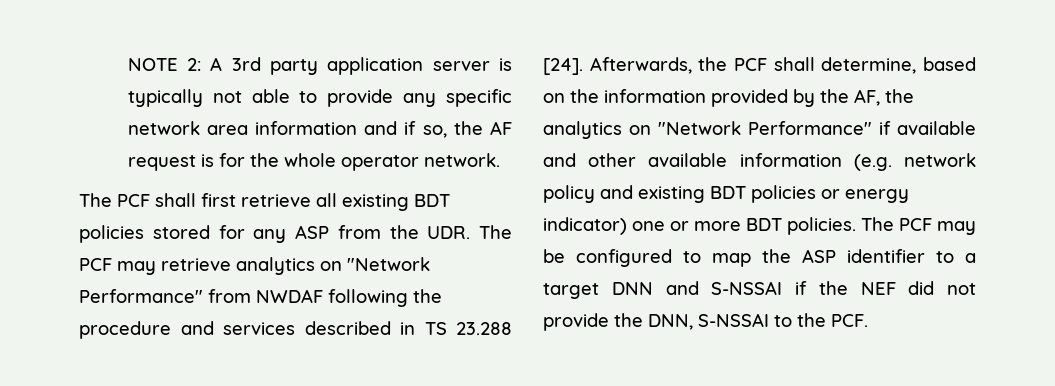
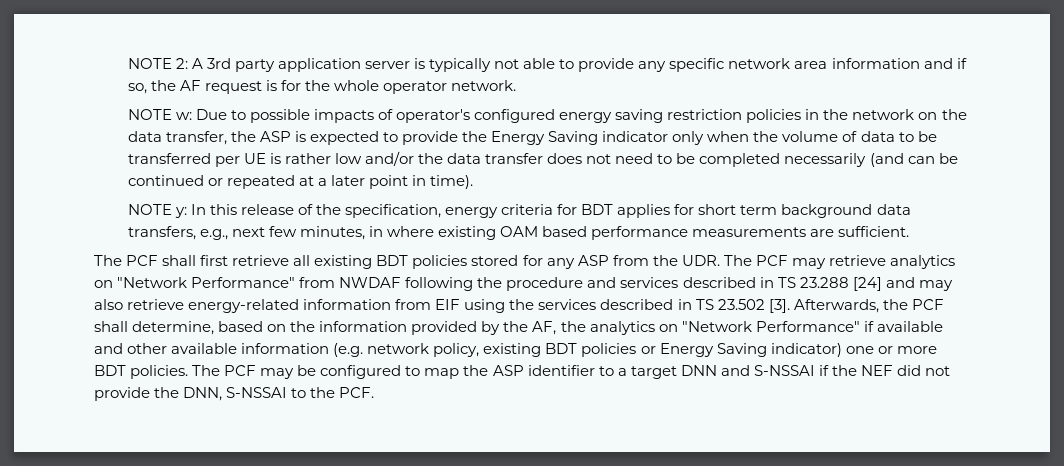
(500, 160) none -> [127,109,967,123] [127,131,937,145] [127,151,958,167] [127,175,474,189] [127,204,911,218] [127,226,910,240] // NOTE w: Due to possible impacts of operator's configured energy saving restriction policies in the network on the data transfer, the ASP is expected to provide the Energy Saving indicator only when the volume of data to be transferred per UE is rather low and/or the data transfer does not need to be completed necessarily (and can be continued or repeated at a later point in time). // NOTE y: In this release of the specification, energy criteria for BDT applies for short term background data transfers, e.g., next few minutes, in where existing OAM based performance measurements are sufficient.
[543,58,583,75] [24]. -> [852,277,953,291] [94,299,790,313] [24] and may also retrieve energy-related information from EIF using the services described in TS 23.502 [3].
[543,185,633,203] policy and -> [433,343,480,357] policy,
[845,189,909,203] energy -> [659,343,767,357] Energy Saving

